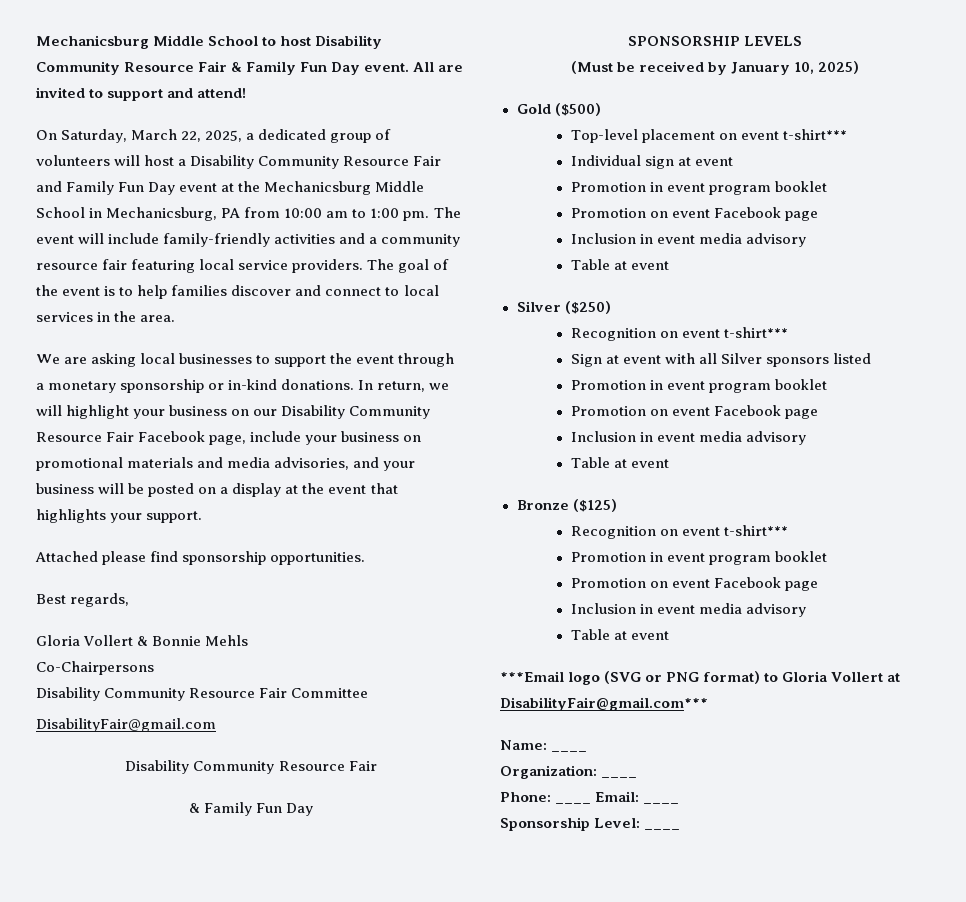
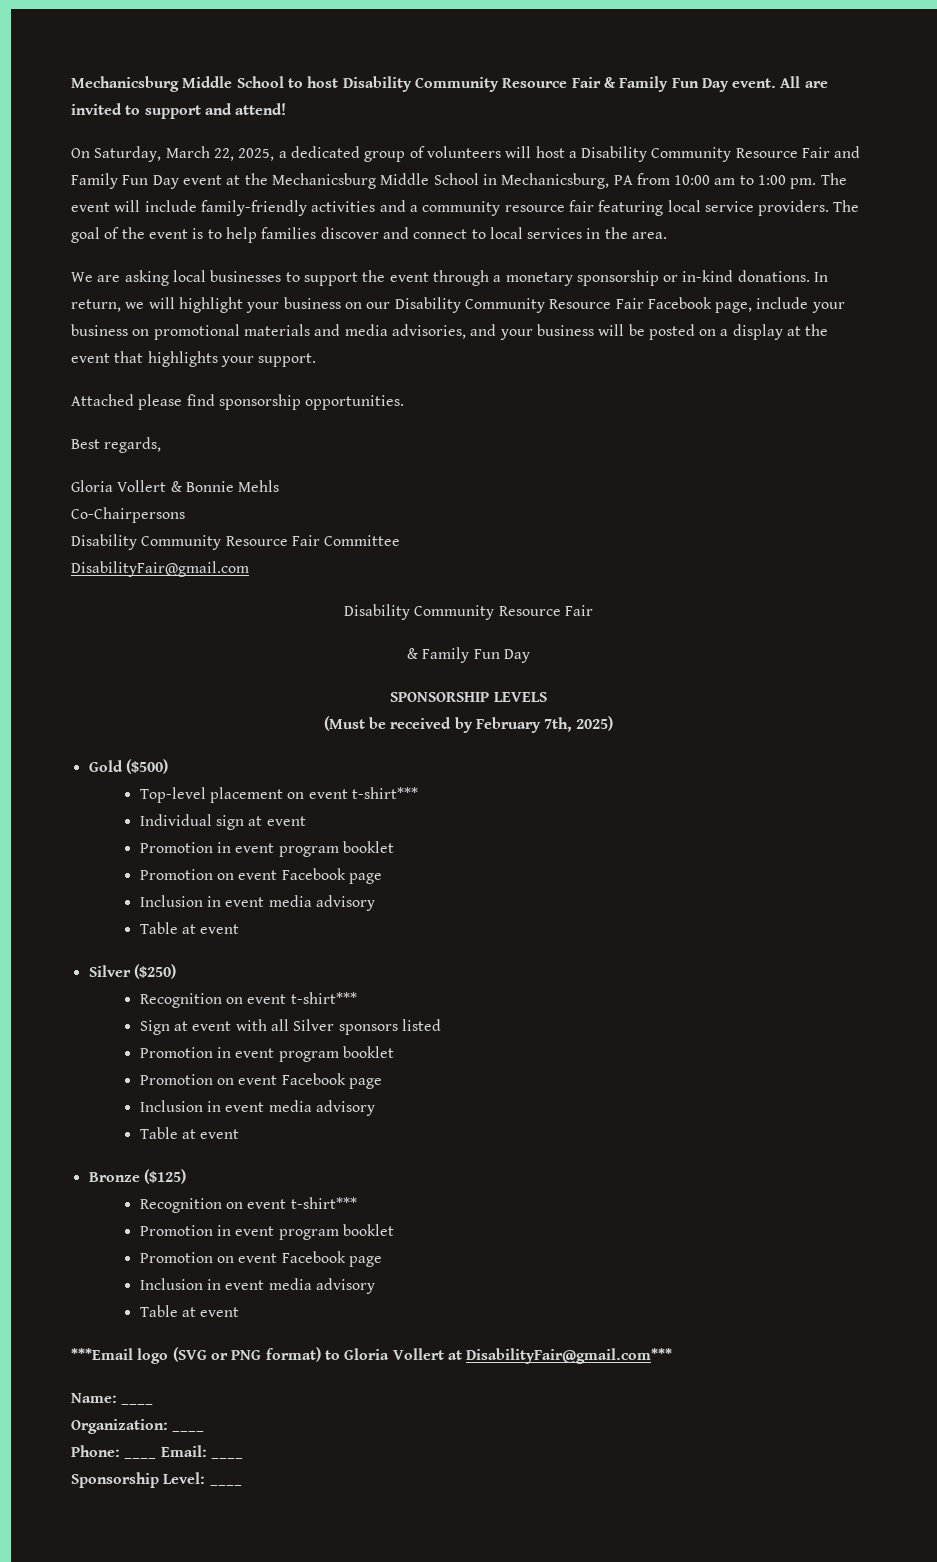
[731,62,815,75] January 10, -> [475,717,573,733] February 7th,

